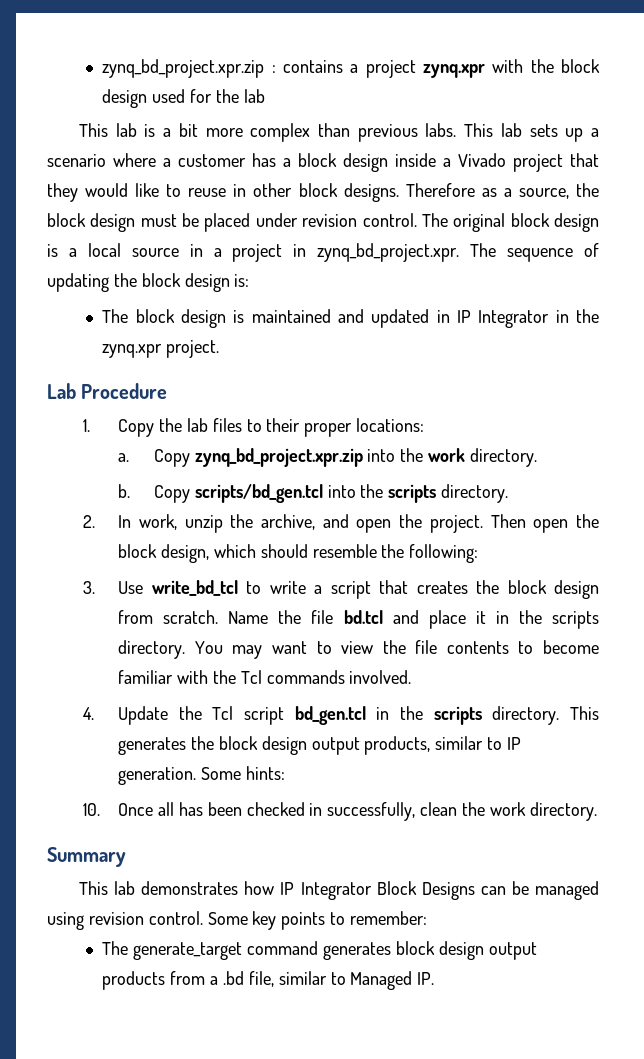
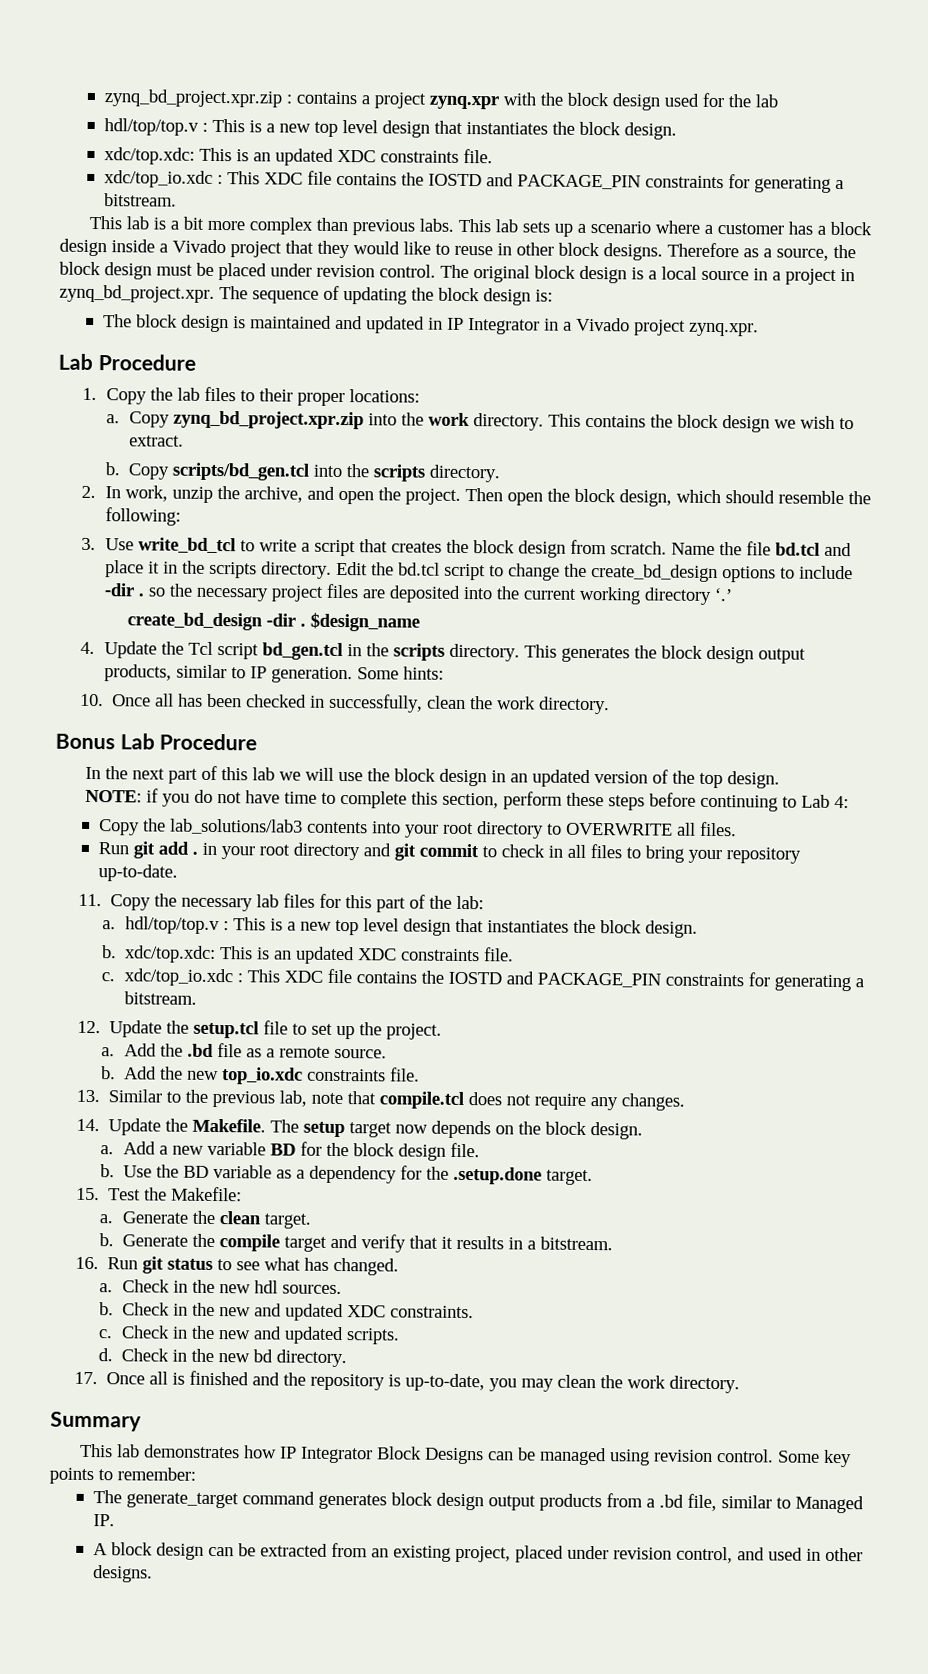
(265, 96) none -> [104,118,678,140] [104,147,494,166] [104,170,845,193] [104,193,178,207] // hdl/top/top.v : This is a new top level design that instantiates the block design. // xdc/top.xdc: This is an updated XDC constraints file. // xdc/top_io.xdc : This XDC file contains the IOSTD and PACKAGE_PIN constraints for generating a bitstream.
[575,309,599,323] [102,340,220,358] the zynq.xpr project. -> [563,317,760,337] a Vivado project zynq.xpr.
(538, 457) none -> [548,413,855,433] [129,435,185,447] This contains the block design we wish to extract.
[194,640,599,659] [118,670,412,684] You may want to view the file contents to become familiar with the Tcl commands involved. -> [335,561,853,583] [103,583,733,605] [127,612,421,632] Edit the bd.tcl script to change the create_bd_design options to include -dir . so the necessary project files are deposited into the current working directory ‘.’ // create_bd_design -dir . $design_name
(597, 811) none -> [55,733,258,751] [84,765,780,789] [84,788,849,812] [99,818,738,839] [98,841,802,864] [98,864,179,882] [77,893,485,913] [101,916,699,938] [101,945,515,965] [100,968,865,992] [124,991,198,1005] [76,1020,443,1040] [100,1043,388,1059] [100,1066,421,1085] [75,1089,686,1111] [75,1118,644,1140] [99,1141,481,1161] [99,1164,594,1186] [75,1186,243,1202] [98,1210,312,1229] [98,1233,614,1253] [74,1256,400,1276] [98,1279,343,1295] [98,1302,475,1322] [97,1325,401,1345] [97,1348,348,1368] [73,1370,741,1394] // Bonus Lab Procedure // In the next part of this lab we will use the block design in an updated version of the top design. // NOTE: if you do not have time to complete this section, perform these steps before continuing to Lab 4: // Copy the lab_solutions/lab3 contents into your root directory to OVERWRITE all files. // Run git add . in your root directory and git commit to check in all files to bring your repository up-to-date. // 11. Copy the necessary lab files for this part of the lab: // a. hdl/top/top.v : This is a new top level design that instantiates the block design. // b. xdc/top.xdc: This is an updated XDC constraints file. // c. xdc/top_io.xdc : This XDC file contains the IOSTD and PACKAGE_PIN constraints for generating a bitstream. // 12. Update the setup.tcl file to set up the project. // a. Add the .bd file as a remote source. // b. Add the new top_io.xdc constraints file. // 13. Similar to the previous lab, note that compile.tcl does not require any changes. // 14. Update the Makefile. The setup target now depends on the block design. // a. Add a new variable BD for the block design file. // b. Use the BD variable as a dependency for the .setup.done target. // 15. Test the Makefile: // a. Generate the clean target. // b. Generate the compile target and verify that it results in a bitstream. // 16. Run git status to see what has changed. // a. Check in the new hdl sources. // b. Check in the new and updated XDC constraints. // c. Check in the new and updated scripts. // d. Check in the new bd directory. // 17. Once all is finished and the repository is up-to-date, you may clean the work directory.
(435, 978) none -> [93,1542,864,1564] [93,1565,154,1583] // A block design can be extracted from an existing project, placed under revision control, and used in other designs.

